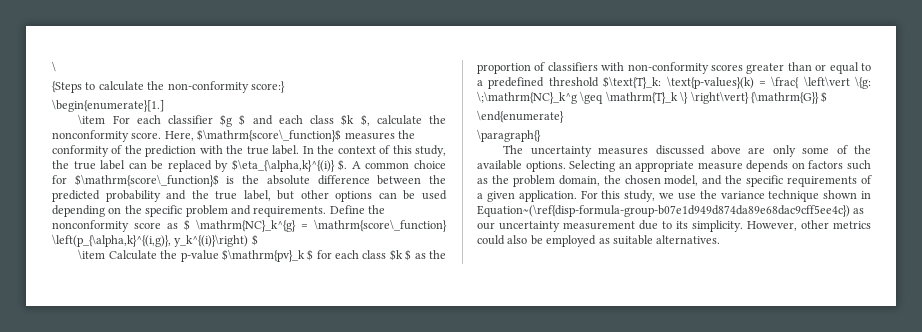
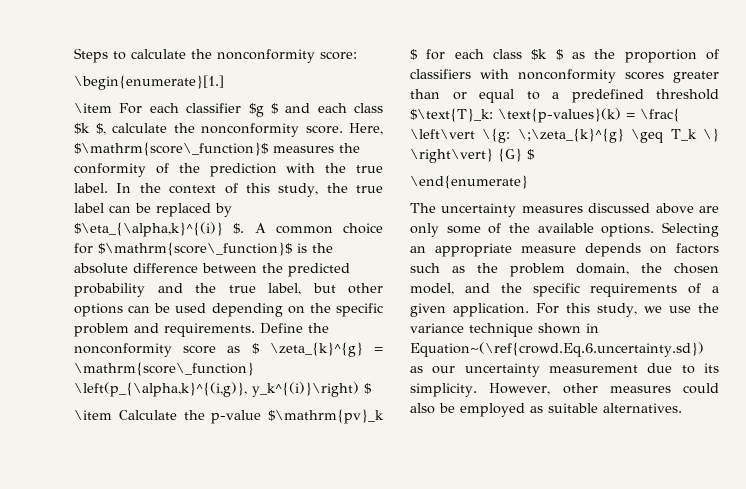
[52,61,56,72] [52,81,82,93] \ // {Steps -> [74,48,108,63] Steps
[167,81,285,93] non-conformity score:} -> [217,49,357,63] nonconformity score:
[196,219,296,232] \mathrm{NC}_k^{g} -> [269,342,363,357] \zeta_{k}^{g}
[627,62,709,74] non-conformity -> [518,69,616,83] nonconformity
[477,91,678,104] \;\mathrm{NC}_k^g \geq \mathrm{T}_k -> [517,128,697,143] \;\zeta_{k}^{g} \geq T_k
[750,91,819,104] {\mathrm{G}} -> [498,148,522,162] {G}
[477,129,541,142] // \paragraph{} -> (528, 182) none
[477,204,850,217] Equation~(\ref{disp-formula-group-b07e1d949d874da89e68dac9cff5ee4c}) -> [410,342,704,357] Equation~(\ref{crowd.Eq.6.uncertainty.sd})
[833,221,871,229] metrics -> [609,386,671,393] measures

